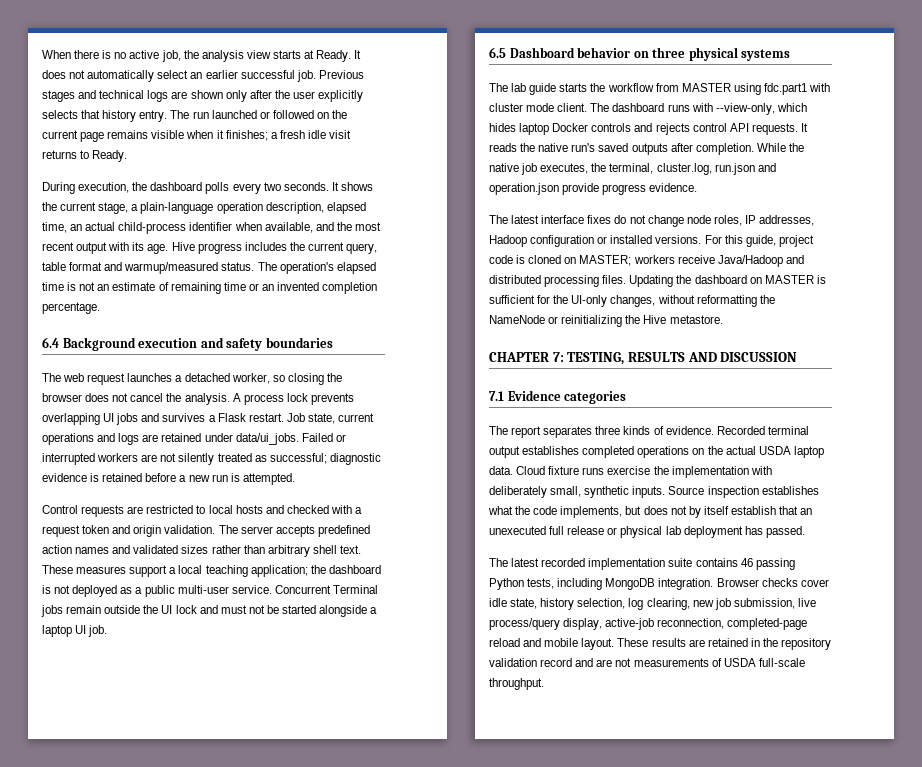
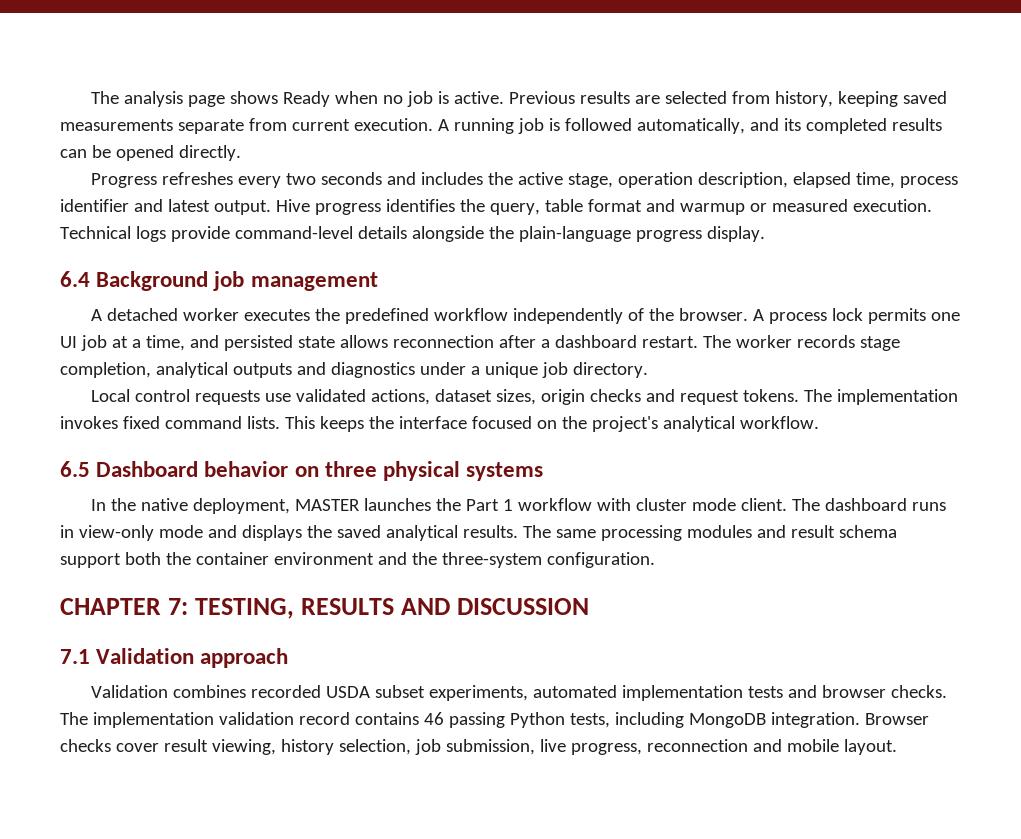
[42,50,362,62] [42,70,364,82] [42,90,364,102] [42,110,348,122] [42,130,352,142] [42,150,128,162] [42,182,373,194] [42,202,366,214] [42,222,381,234] [42,242,378,254] [42,262,376,274] [42,282,378,294] [42,302,100,314] [42,337,333,351] [42,373,342,385] [42,393,354,405] [42,413,375,425] [42,433,346,445] [42,453,381,465] [42,473,295,485] [42,505,363,517] [42,525,370,537] [42,545,361,557] [42,565,381,577] [42,585,378,597] [41,605,378,617] [42,625,108,637] When there is no active job, the analysis view starts at Ready. It does not automatically select an earlier successful job. Previous stages and technical logs are shown only after the user explicitly selects that history entry. The run launched or followed on the current page remains visible when it finishes; a fresh idle visit returns to Ready. // During execution, the dashboard polls every two seconds. It shows the current stage, a plain-language operation description, elapsed time, an actual child-process identifier when available, and the most recent output with its age. Hive progress includes the current query, table format and warmup/measured status. The operation's elapsed time is not an estimate of remaining time or an invented completion percentage. // 6.4 Background execution and safety boundaries // The web request launches a detached worker, so closing the browser does not cancel the analysis. A process lock prevents overlapping UI jobs and survives a Flask restart. Job state, current operations and logs are retained under data/ui_jobs. Failed or interrupted workers are not silently treated as successful; diagnostic evidence is retained before a new run is attempted. // Control requests are restricted to local hosts and checked with a request token and origin validation. The server accepts predefined action names and validated sizes rather than arbitrary shell text. These measures support a local teaching application; the dashboard is not deployed as a public multi-user service. Concurrent Terminal jobs remain outside the UI lock and must not be started alongside a laptop UI job. -> [90,91,947,107] [60,118,942,134] [60,145,241,161] [90,172,958,188] [60,199,932,215] [60,226,765,242] [60,271,378,291] [90,308,960,324] [60,335,900,351] [60,362,648,378] [90,389,958,405] [60,416,819,432] The analysis page shows Ready when no job is active. Previous results are selected from history, keeping saved measurements separate from current execution. A running job is followed automatically, and its completed results can be opened directly. // Progress refreshes every two seconds and includes the active stage, operation description, elapsed time, process identifier and latest output. Hive progress identifies the query, table format and warmup or measured execution. Technical logs provide command-level details alongside the plain-language progress display. // 6.4 Background job management // A detached worker executes the predefined workflow independently of the browser. A process lock permits one UI job at a time, and persisted state allows reconnection after a dashboard restart. The worker records stage completion, analytical outputs and diagnostics under a unique job directory. // Local control requests use validated actions, dataset sizes, origin checks and request tokens. The implementation invokes fixed command lists. This keeps the interface focused on the project's analytical workflow.
[489,83,807,95] The lab guide starts the workflow from MASTER using fdc.part1 -> [90,498,592,514] In the native deployment, MASTER launches the Part 1 workflow
[691,103,807,115] [489,123,808,135] [489,143,804,155] [489,163,776,175] [489,183,698,195] [489,215,815,227] [489,235,814,247] [489,255,804,267] [489,275,826,287] [489,295,775,307] [489,315,723,327] with --view-only, which hides laptop Docker controls and rejects control API requests. It reads the native run's saved outputs after completion. While the native job executes, the terminal, cluster.log, run.json and operation.json provide progress evidence. // The latest interface fixes do not change node roles, IP addresses, Hadoop configuration or installed versions. For this guide, project code is cloned on MASTER; workers receive Java/Hadoop and distributed processing files. Updating the dashboard on MASTER is sufficient for the UI-only changes, without reformatting the NameNode or reinitializing the Hive metastore. -> [60,525,897,541] [60,552,655,568] in view-only mode and displays the saved analytical results. The same processing modules and result schema support both the container environment and the three-system configuration.
[507,390,627,404] [489,426,809,438] [489,446,824,458] [489,466,772,478] [489,486,819,498] [488,506,813,518] [489,526,805,538] [489,558,693,570] Evidence categories // The report separates three kinds of evidence. Recorded terminal output establishes completed operations on the actual USDA laptop data. Cloud fixture runs exercise the implementation with deliberately small, synthetic inputs. Source inspection establishes what the code implements, but does not by itself establish that an unexecuted full release or physical lab deployment has passed. // The latest recorded implementation suite -> [96,648,289,668] [90,685,947,701] [60,712,350,728] Validation approach // Validation combines recorded USDA subset experiments, automated implementation tests and browser checks. The implementation validation record
[489,598,816,610] [489,618,808,630] [489,638,832,650] [489,658,805,667] [489,678,544,690] idle state, history selection, log clearing, new job submission, live process/query display, active-job reconnection, completed-page reload and mobile layout. These results are retained in the repository validation record and are not measurements of USDA full-scale throughput. -> [163,739,897,755] result viewing, history selection, job submission, live progress, reconnection and mobile layout.

